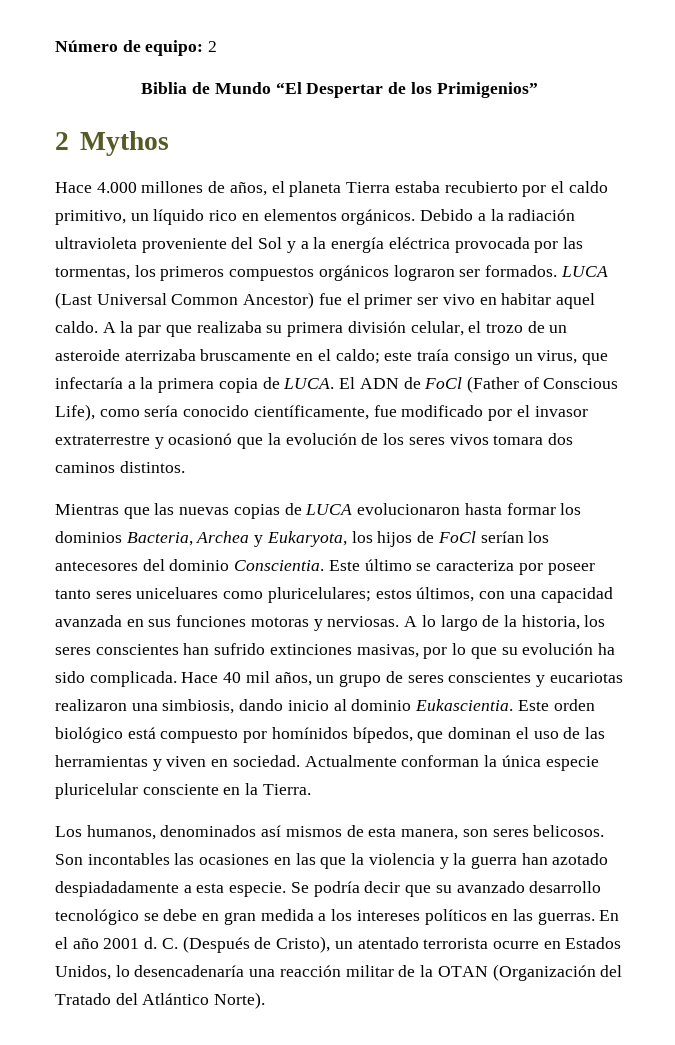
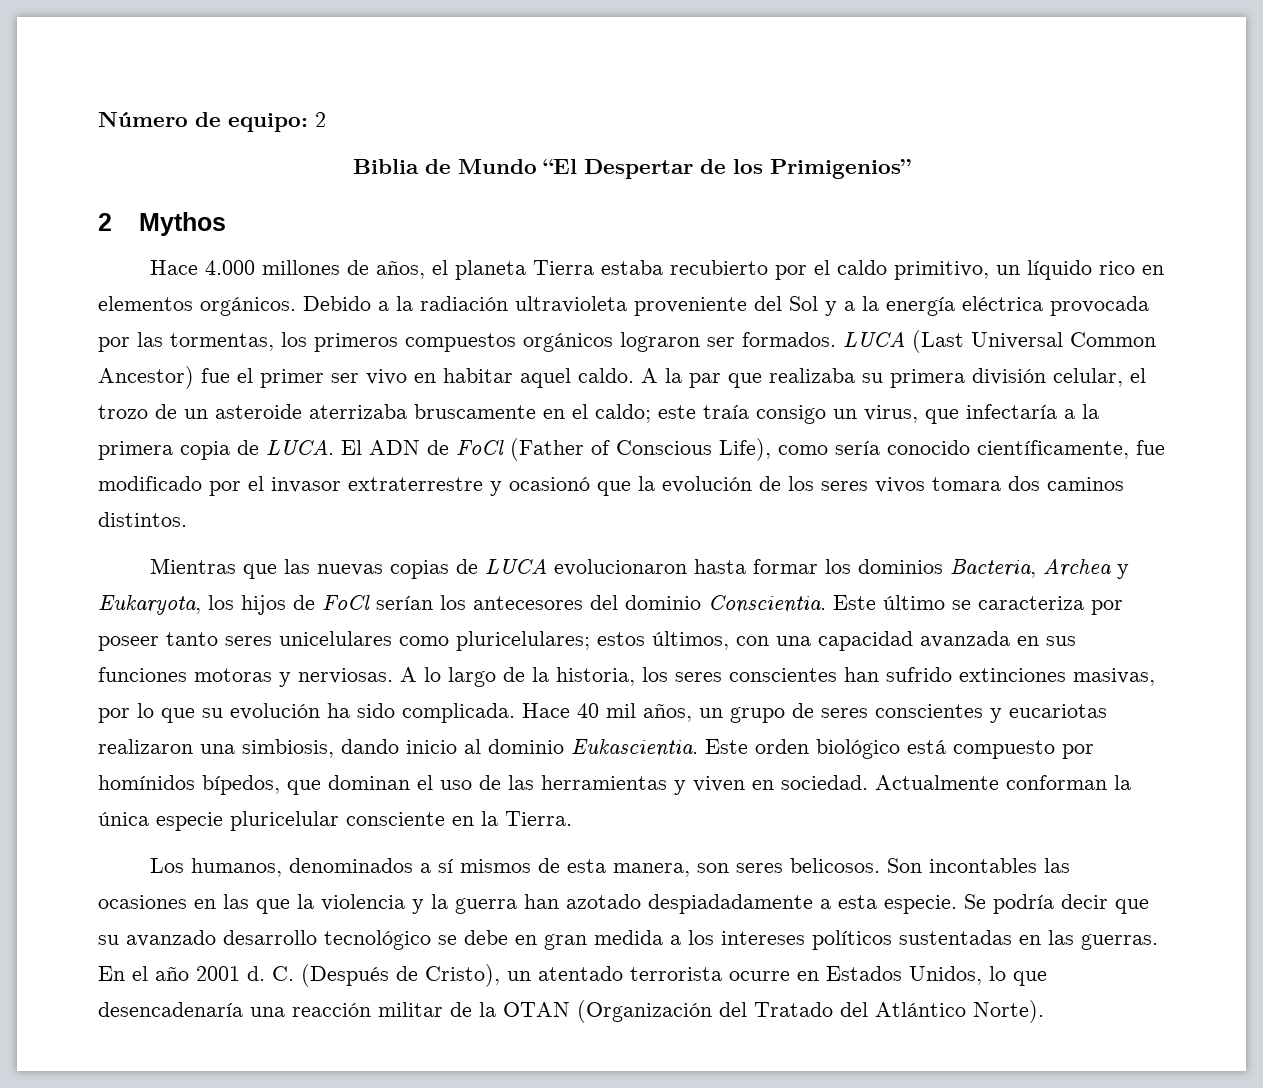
[136,587,219,599] uniceluares -> [279,631,392,646] unicelulares
[261,825,282,837] así -> [419,858,453,873] a sí
(487, 917) none -> [899,930,1012,945] sustentadas
(130, 971) none -> [1013,971,1047,986] que

